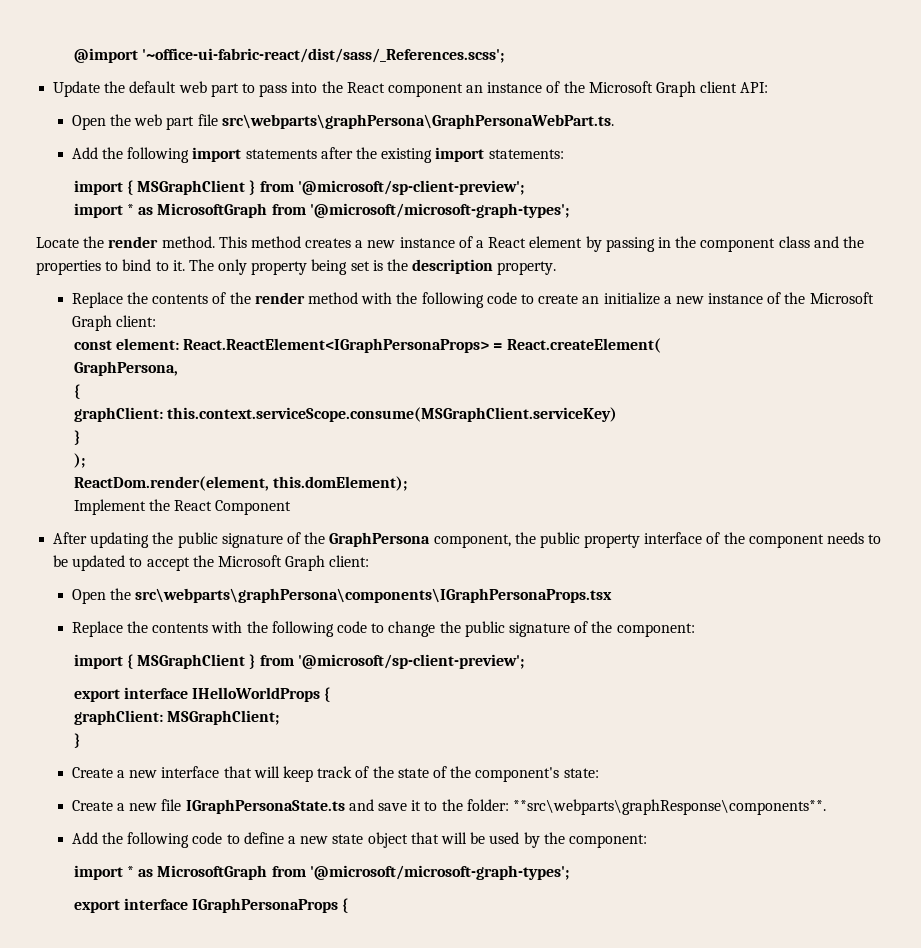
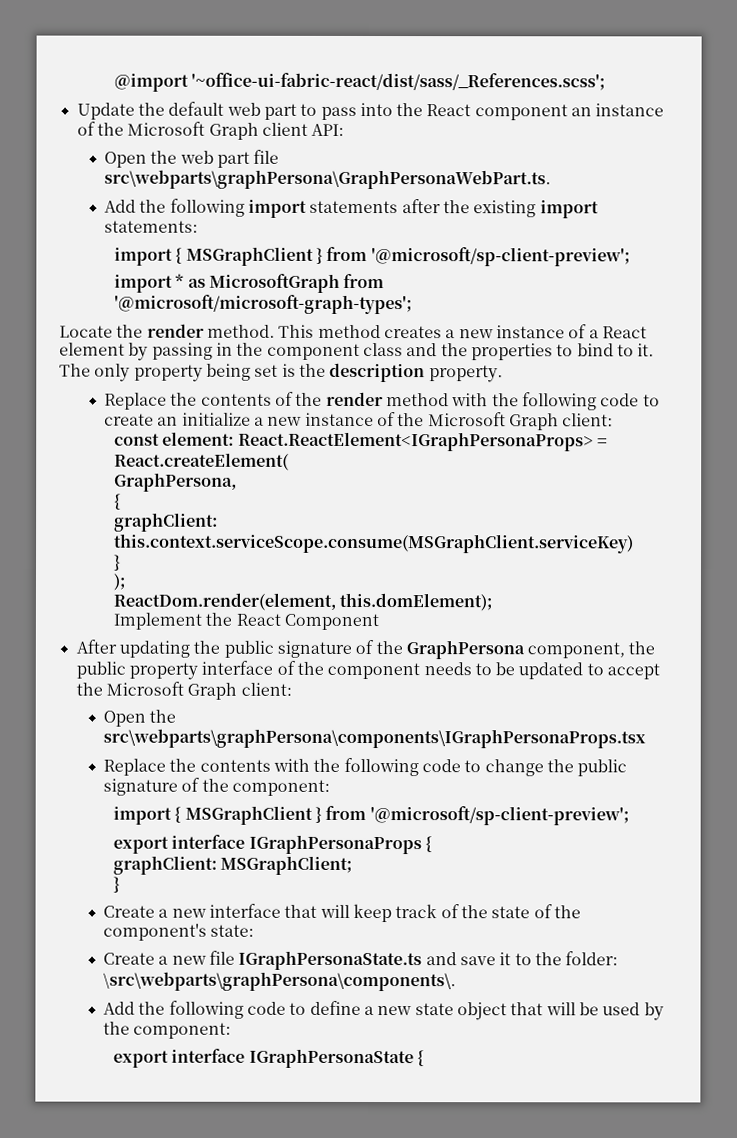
[192,687,321,702] IHelloWorldProps -> [248,834,422,855] IGraphPersonaProps
[512,799,826,815] **src\webparts\graphResponse\components**. -> [103,971,457,992] \src\webparts\graphPersona\components\.
[73,865,569,880] [73,898,339,913] // import * as MicrosoftGraph from '@microsoft/microsoft-graph-types'; // export interface IGraphPersonaProps -> [112,1048,414,1069] // export interface IGraphPersonaState

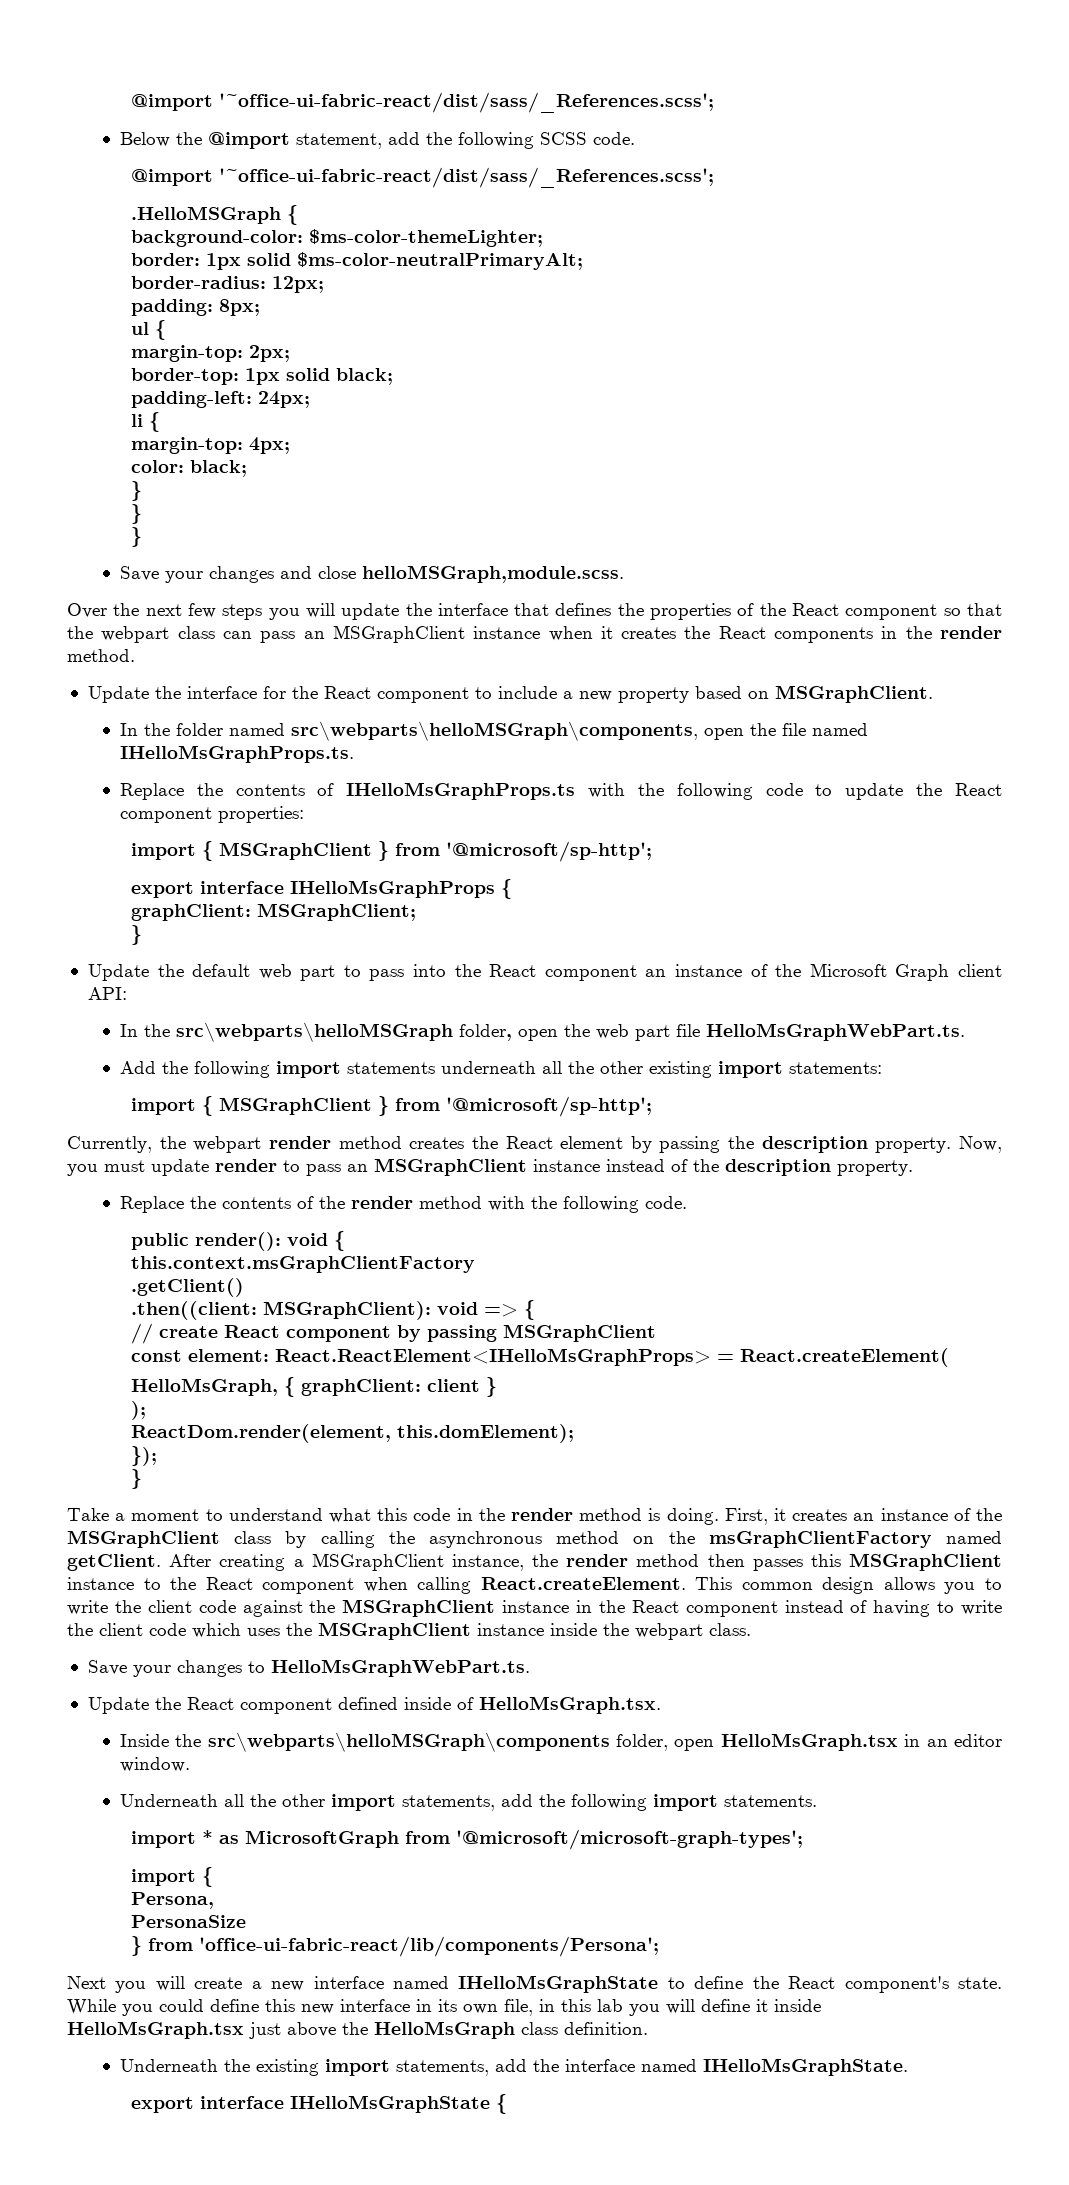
[113,72,606,92] @import '~office-ui-fabric-react/dist/sass/_References.scss'; -> [130,92,714,113] [119,132,635,149] [130,167,714,188] [130,205,298,225] [130,229,543,247] [130,252,583,270] [130,276,324,293] [130,299,260,316] [130,320,166,340] [130,345,290,362] [130,368,393,385] [130,391,310,408] [130,412,160,432] [130,437,290,454] [130,460,247,477] [130,481,142,501] [130,504,142,524] [130,527,142,547] [119,565,624,583] [67,603,1002,620] [67,625,1002,643] [67,649,135,662] [87,685,933,703] [119,721,868,741] [119,745,354,763] [119,782,1002,800] [119,806,304,823] [130,841,652,862] [130,879,512,899] [130,903,416,921] [130,925,142,945] @import '~office-ui-fabric-react/dist/sass/_References.scss'; // Below the @import statement, add the following SCSS code. // @import '~office-ui-fabric-react/dist/sass/_References.scss'; // .HelloMSGraph { // background-color: $ms-color-themeLighter; // border: 1px solid $ms-color-neutralPrimaryAlt; // border-radius: 12px; // padding: 8px; // ul { // margin-top: 2px; // border-top: 1px solid black; // padding-left: 24px; // li { // margin-top: 4px; // color: black; // } // } // } // Save your changes and close helloMSGraph,module.scss. // Over the next few steps you will update the interface that defines the properties of the React component so that the webpart class can pass an MSGraphClient instance when it creates the React components in the render method. // Update the interface for the React component to include a new property based on MSGraphClient. // In the folder named src\webparts\helloMSGraph\components, open the file named IHelloMsGraphProps.ts. // Replace the contents of IHelloMsGraphProps.ts with the following code to update the React component properties: // import { MSGraphClient } from '@microsoft/sp-http'; // export interface IHelloMsGraphProps { // graphClient: MSGraphClient; // }
[104,151,148,168] Open -> [119,1022,558,1042] In the src\webparts\helloMSGraph folder, open
[104,169,552,190] src\webparts\graphPersona\GraphPersonaWebPart.ts. -> [705,1023,965,1041] HelloMsGraphWebPart.ts.
[401,199,470,214] after the -> [440,1061,643,1074] underneath all the other
[370,247,630,267] [113,273,385,293] [113,294,412,315] [59,323,647,339] [59,342,655,361] [59,363,296,382] '@microsoft/sp-client-preview'; // import * as MicrosoftGraph from '@microsoft/microsoft-graph-types'; // Locate the render method. This method creates a new instance of a React element by passing in the component class and the properties to bind to it. The only property being set is -> [445,1096,652,1117] [67,1136,1002,1153] [67,1158,688,1176] '@microsoft/sp-http'; // Currently, the webpart render method creates the React element by passing the description property. Now, you must update render to pass an MSGraphClient instance instead of
[600,393,660,407] [104,412,614,431] code to create an initialize a new instance of the Microsoft Graph client: -> [644,1196,687,1209] [130,1231,345,1251] [130,1256,475,1273] [130,1278,244,1297] [130,1300,535,1320] [130,1323,656,1344] code. // public render(): void { // this.context.msGraphClientFactory // .getClient() // .then((client: MSGraphClient): void => { // // create React component by passing MSGraphClient
[237,431,594,452] React.ReactElement<IGraphPersonaProps> -> [274,1348,711,1366] React.ReactElement<IHelloMsGraphProps>
[113,472,237,492] [113,493,121,510] [113,512,218,532] [113,533,634,554] GraphPersona, // { // graphClient: this.context.serviceScope.consume(MSGraphClient.serviceKey) // -> [130,1377,480,1397] HelloMsGraph, { graphClient: client
[112,612,379,631] [75,639,656,660] [75,660,661,680] [75,681,292,700] [103,709,177,727] [103,728,647,749] [103,757,628,777] [103,777,331,796] [112,805,629,826] [112,834,432,855] [112,855,353,875] [112,876,120,893] [103,903,581,923] [103,923,255,941] [103,950,619,971] [103,971,457,992] [103,1000,664,1021] [103,1021,232,1039] [112,1048,424,1069] Implement the React Component // After updating the public signature of the GraphPersona component, the public property interface of the component needs to be updated to accept the Microsoft Graph client: // Open the src\webparts\graphPersona\components\IGraphPersonaProps.tsx // Replace the contents with the following code to change the public signature of the component: // import { MSGraphClient } from '@microsoft/sp-client-preview'; // export interface IGraphPersonaProps { // graphClient: MSGraphClient; // } // Create a new interface that will keep track of the state of the component's state: // Create a new file IGraphPersonaState.ts and save it to the folder: \src\webparts\graphPersona\components\. // Add the following code to define a new state object that will be used by the component: // export interface IGraphPersonaState { -> [130,1446,157,1466] [130,1469,142,1489] [67,1508,1003,1525] [67,1530,1003,1548] [67,1553,1002,1571] [67,1577,1003,1594] [67,1599,1002,1617] [67,1622,751,1640] [87,1659,530,1677] [87,1696,661,1714] [119,1732,1003,1752] [119,1757,190,1772] [119,1794,817,1811] [130,1829,803,1850] [130,1867,213,1887] [130,1892,214,1909] [130,1915,246,1928] [130,1936,659,1957] [67,1975,1003,1993] [67,1999,821,2016] [67,2021,648,2039] [119,2058,908,2076] [130,2094,507,2114] }); // } // Take a moment to understand what this code in the render method is doing. First, it creates an instance of the MSGraphClient class by calling the asynchronous method on the msGraphClientFactory named getClient. After creating a MSGraphClient instance, the render method then passes this MSGraphClient instance to the React component when calling React.createElement. This common design allows you to write the client code against the MSGraphClient instance in the React component instead of having to write the client code which uses the MSGraphClient instance inside the webpart class. // Save your changes to HelloMsGraphWebPart.ts. // Update the React component defined inside of HelloMsGraph.tsx. // Inside the src\webparts\helloMSGraph\components folder, open HelloMsGraph.tsx in an editor window. // Underneath all the other import statements, add the following import statements. // import * as MicrosoftGraph from '@microsoft/microsoft-graph-types'; // import { // Persona, // PersonaSize // } from 'office-ui-fabric-react/lib/components/Persona'; // Next you will create a new interface named IHelloMsGraphState to define the React component's state. While you could define this new interface in its own file, in this lab you will define it inside HelloMsGraph.tsx just above the HelloMsGraph class definition. // Underneath the existing import statements, add the interface named IHelloMsGraphState. // export interface IHelloMsGraphState {

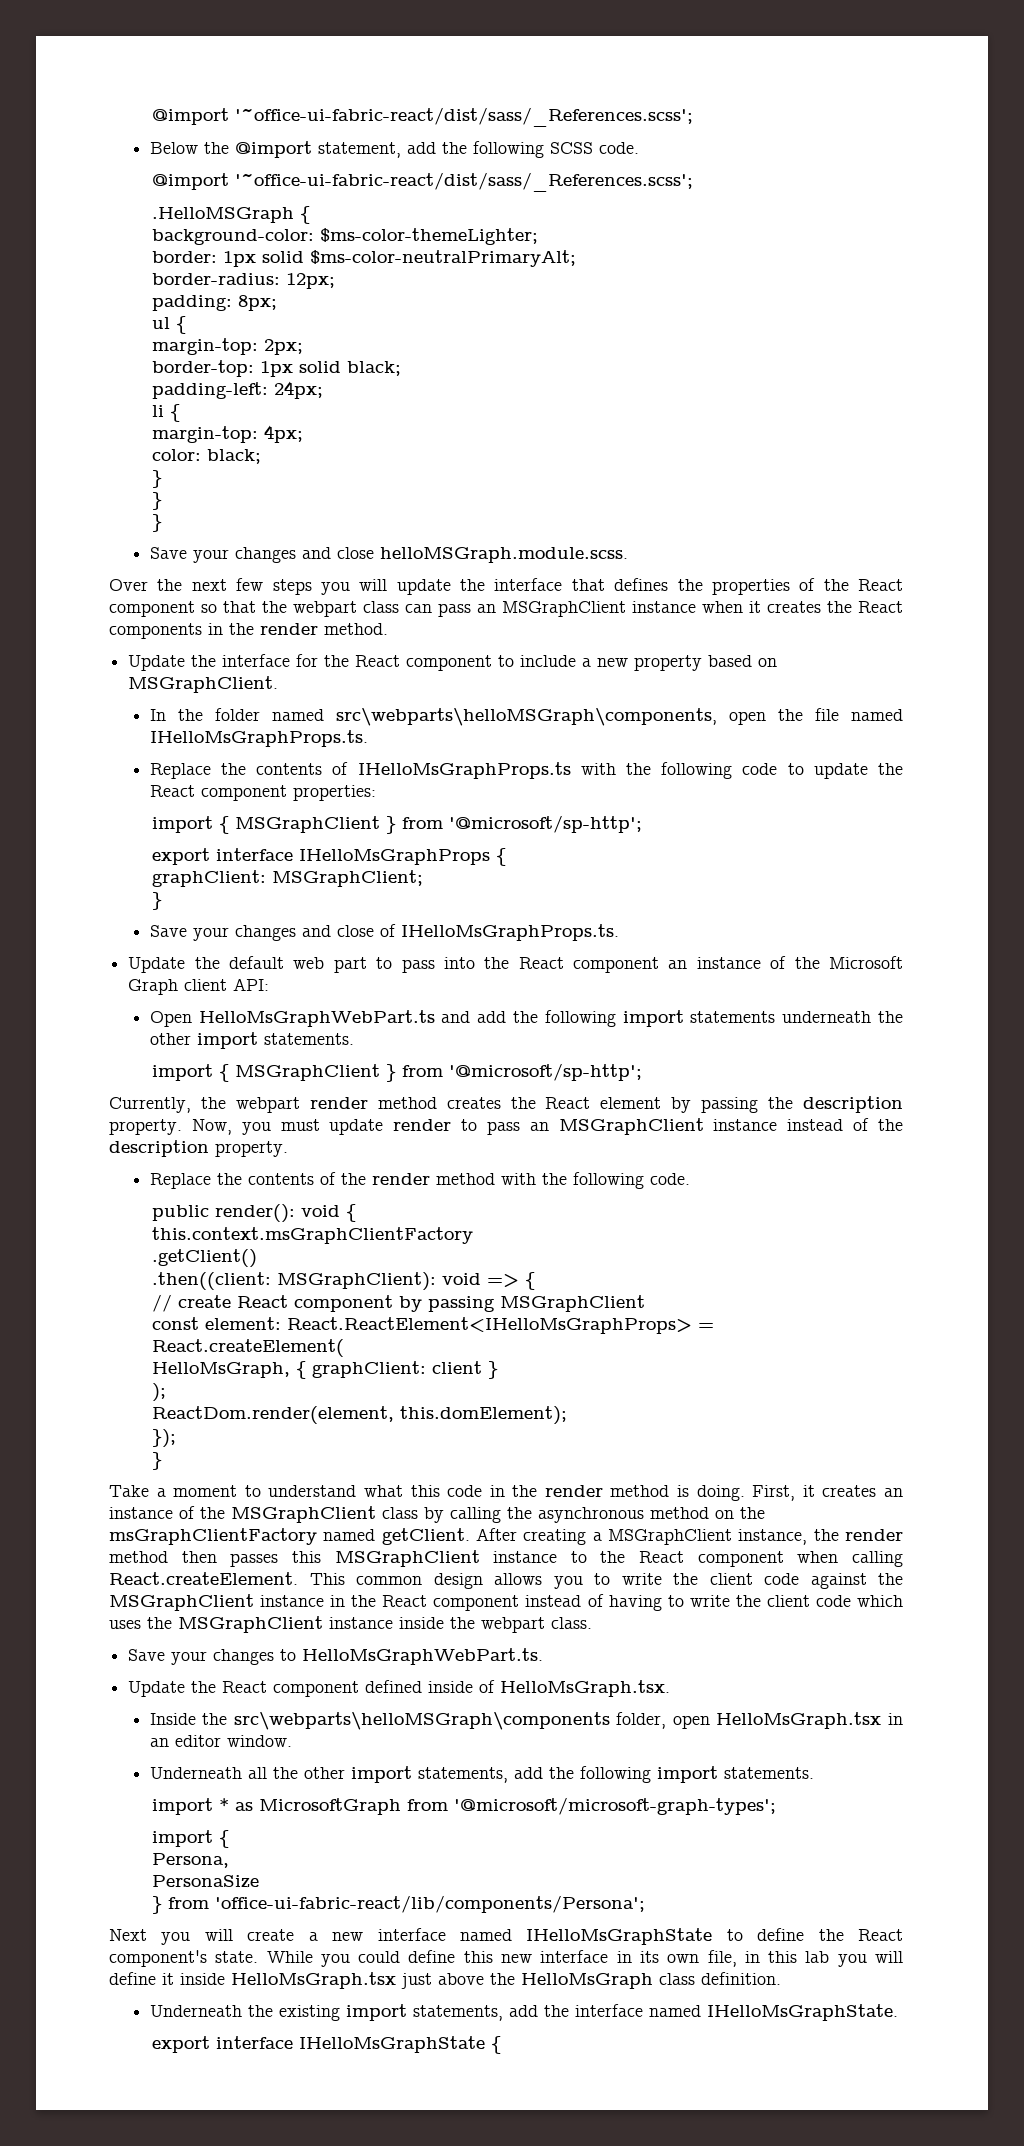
[361,565,624,583] helloMSGraph,module.scss. -> [379,547,628,563] helloMSGraph.module.scss.
(142, 935) none -> [149,924,619,941] // Save your changes and close of IHelloMsGraphProps.ts.
[119,1022,965,1042] [119,1061,156,1074] In the src\webparts\helloMSGraph folder, open the web part file HelloMsGraphWebPart.ts. // Add -> [149,1010,507,1027] Open HelloMsGraphWebPart.ts and add
[541,1061,882,1078] all the other existing import statements: -> [877,1011,903,1023] [149,1032,354,1049] the other import statements.

